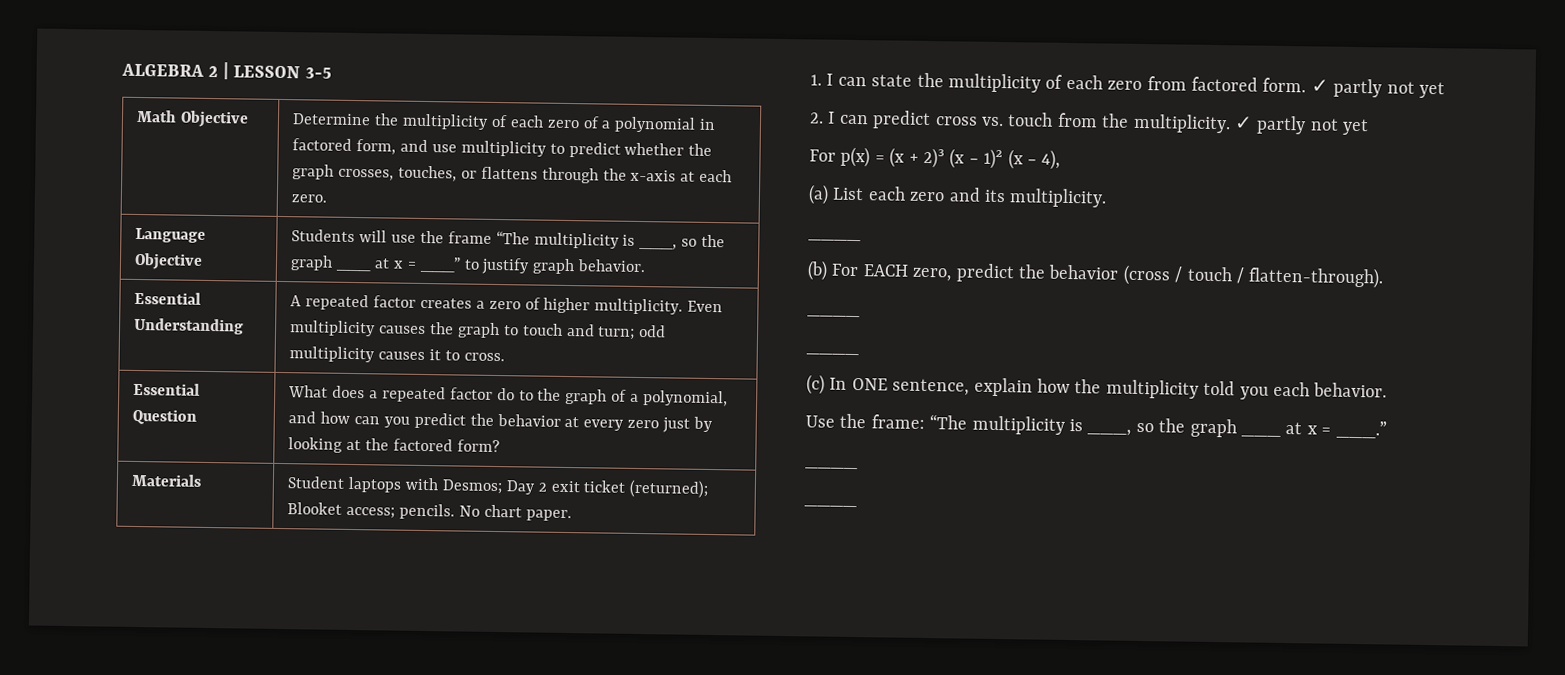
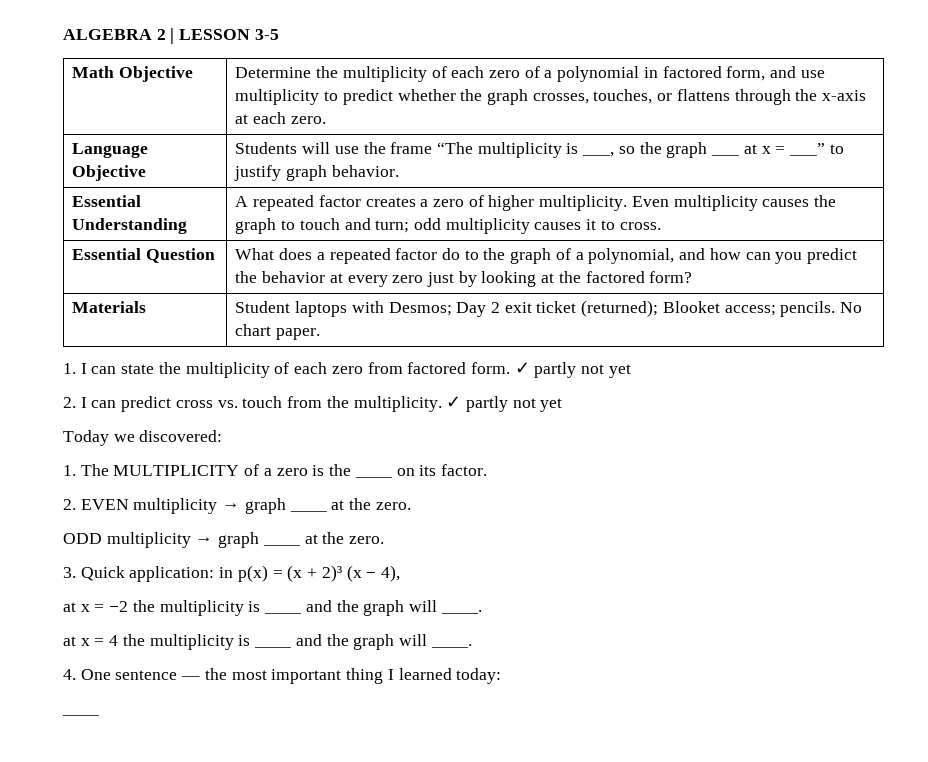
[809,149,836,162] For -> [63,430,223,446] [63,464,352,476] [354,476,392,478] [396,464,487,476] [63,498,327,514] [331,498,411,510] [63,532,300,548] [304,532,385,544] [63,566,234,582] Today we discovered: // 1. The MULTIPLICITY of a zero is the ____ on its factor. // 2. EVEN multiplicity → graph ____ at the zero. // ODD multiplicity → graph ____ at the zero. // 3. Quick application: in
[983,148,1061,170] [808,184,1108,208] [808,237,861,242] [807,260,1385,289] [807,313,860,318] [806,351,859,356] [806,374,1388,400] [805,413,1387,439] [805,465,858,470] [804,503,857,508] 1)² (x − 4), // (a) List each zero and its multiplicity. // ____ // (b) For EACH zero, predict the behavior (cross / touch / flatten-through). // ____ // ____ // (c) In ONE sentence, explain how the multiplicity told you each behavior. // Use the frame: “The multiplicity is ___, so the graph ___ at x = ___.” // ____ // ____ -> [380,565,400,582] [63,600,261,616] [264,612,302,614] [305,600,482,616] [63,634,251,650] [254,646,292,648] [295,634,472,650] [63,668,502,684] [62,714,99,716] 4), // at x = −2 the multiplicity is ____ and the graph will ____. // at x = 4 the multiplicity is ____ and the graph will ____. // 4. One sentence — the most important thing I learned today: // ____

